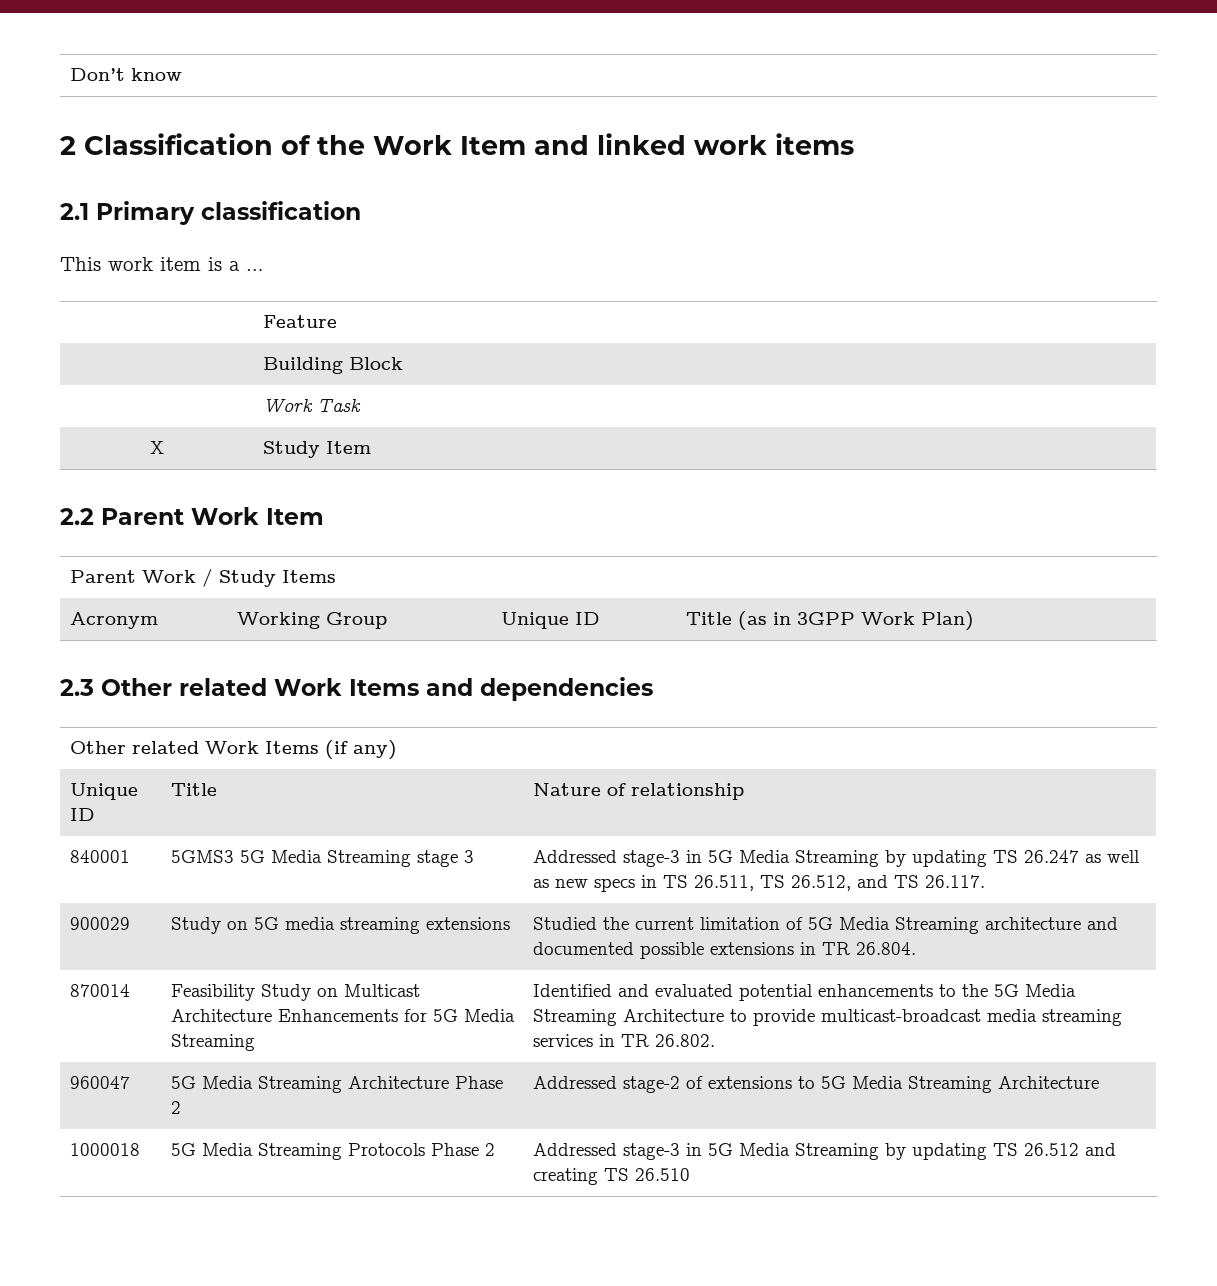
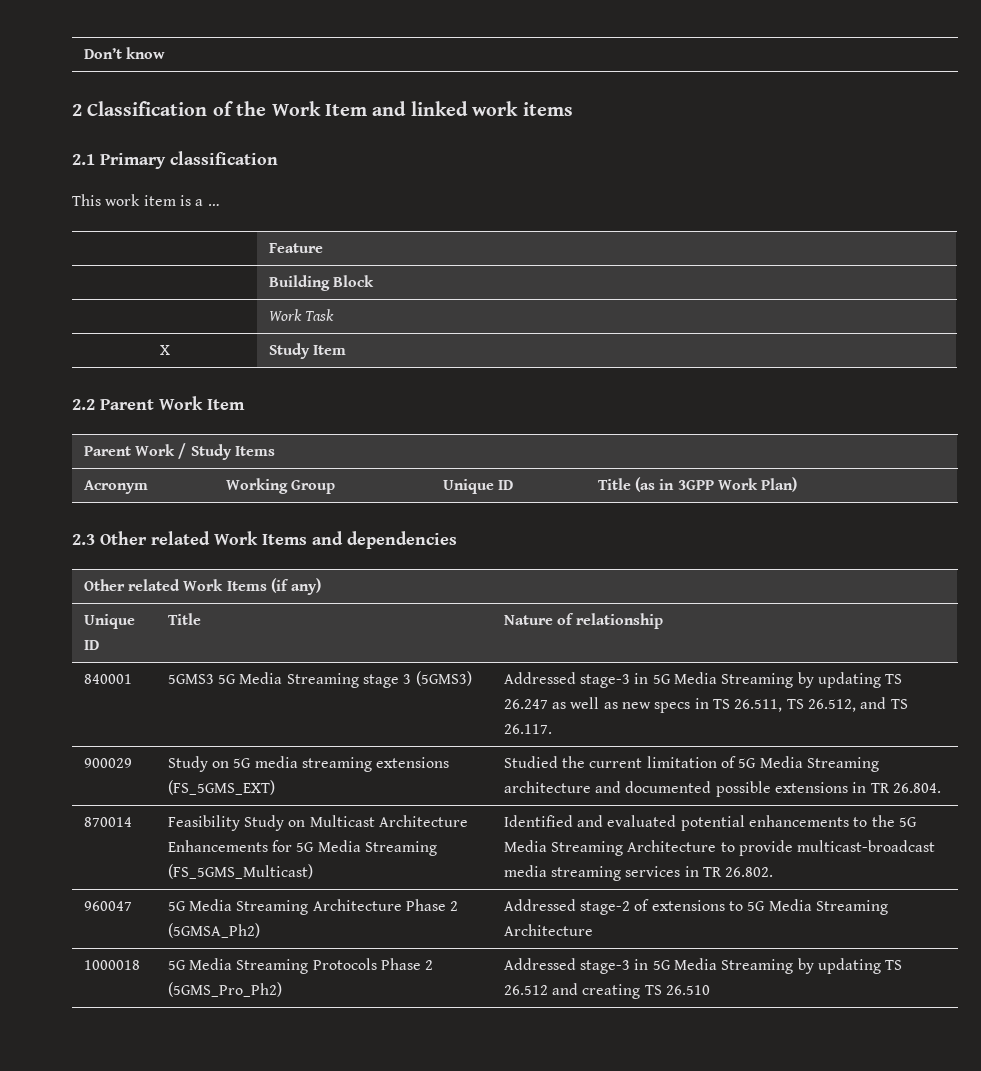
(474, 856) none -> [415,671,472,686] (5GMS3)
(510, 923) none -> [167,780,275,795] (FS_5GMS_EXT)
(255, 1042) none -> [167,864,313,879] (FS_5GMS_Multicast)
(181, 1107) none -> [167,923,260,938] (5GMSA_Ph2)
(495, 1149) none -> [167,982,282,997] (5GMS_Pro_Ph2)

